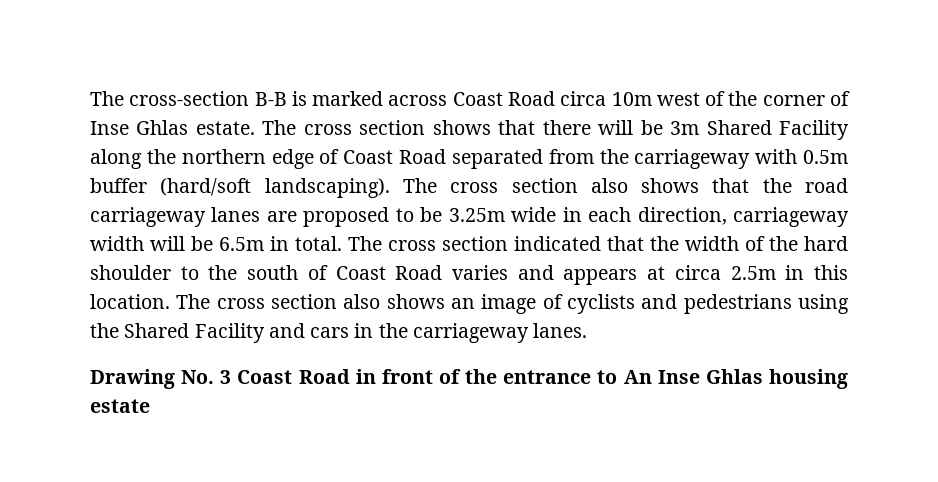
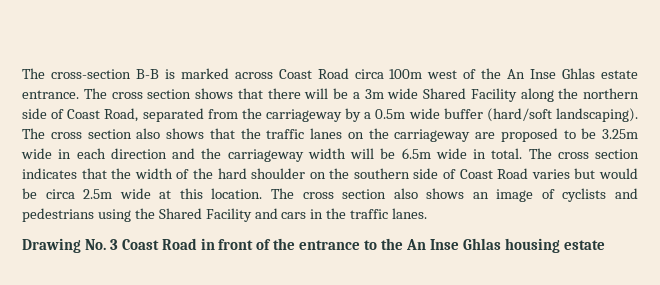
[611,92,652,106] 10m -> [389,69,423,79] 100m
[762,91,851,106] [90,120,255,135] corner of Inse Ghlas estate. -> [507,68,638,79] [22,90,79,99] An Inse Ghlas estate entrance.
[670,121,700,135] 3m -> [352,88,419,99] a 3m wide
[271,149,446,169] edge of Coast Road -> [22,108,139,122] side of Coast Road,
[755,149,848,164] with 0.5m -> [345,108,440,122] by a 0.5m wide
[804,178,848,193] [90,207,261,227] road carriageway lanes -> [266,128,471,142] traffic lanes on the carriageway
[637,207,727,225] direction, -> [110,148,222,159] direction and the
(264, 244) none -> [435,148,467,159] wide
[514,236,601,251] indicated -> [22,168,77,179] indicates
[180,265,805,285] to the south of Coast Road varies and appears at circa 2.5m in -> [309,168,638,179] [22,188,172,199] on the southern side of Coast Road varies but would be circa 2.5m wide at
[412,323,529,343] carriageway -> [350,209,389,219] traffic
(618, 377) none -> [381,238,404,250] the

